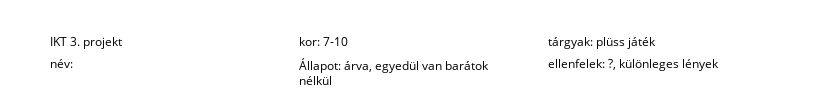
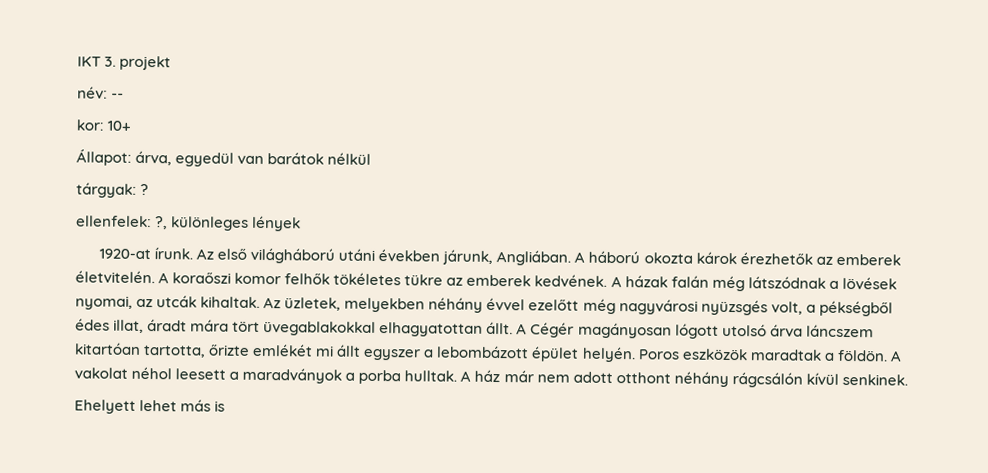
(73, 63) none -> [111,92,125,99] --
[323,37,349,46] 7-10 -> [107,120,132,131] 10+
[596,37,657,49] plüss játék -> [140,183,150,196] ?
(720, 65) none -> [98,247,901,266] [75,270,897,292] [75,295,893,317] [75,318,874,339] [74,342,902,363] [74,366,908,388] [74,399,226,414] // 1920-at írunk. Az első világháború utáni években járunk, Angliában. A háború okozta károk érezhetők az emberek életvitelén. A koraőszi komor felhők tökéletes tükre az emberek kedvének. A házak falán még látszódnak a lövések nyomai, az utcák kihaltak. Az üzletek, melyekben néhány évvel ezelőtt még nagyvárosi nyüzsgés volt, a pékségből édes illat, áradt mára tört üvegablakokkal elhagyatottan állt. A Cégér magányosan lógott utolsó árva láncszem kitartóan tartotta, őrizte emlékét mi állt egyszer a lebombázott épület helyén. Poros eszközök maradtak a földön. A vakolat néhol leesett a maradványok a porba hulltak. A ház már nem adott otthont néhány rágcsálón kívül senkinek. // Ehelyett lehet más is

